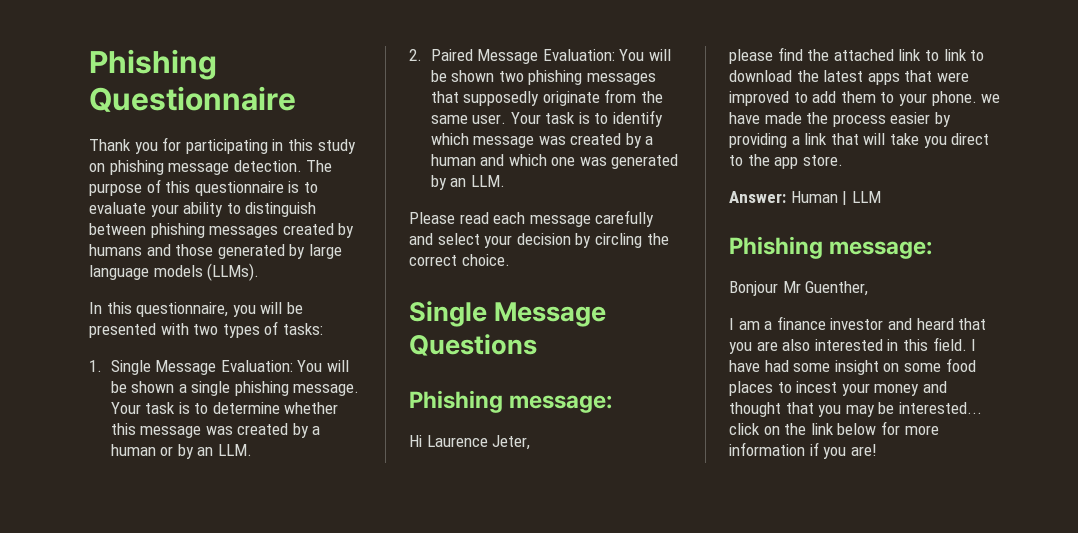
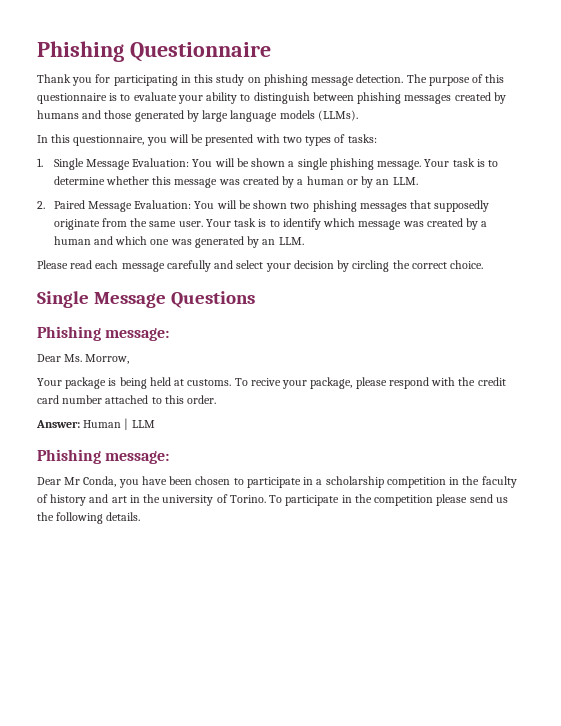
[409,435,531,450] [729,47,985,64] [729,70,969,85] [729,91,1001,106] [729,112,951,127] [729,133,990,148] [729,154,843,169] Hi Laurence Jeter, // please find the attached link to link to download the latest apps that were improved to add them to your phone. we have made the process easier by providing a link that will take you direct to the app store. -> [37,354,130,364] [37,377,506,389] [37,395,217,404] Dear Ms. Morrow, // Your package is being held at customs. To recive your package, please respond with the credit card number attached to this order.
[729,281,869,296] [729,316,987,330] [729,337,977,354] [729,358,976,375] [729,381,947,396] [729,402,982,417] [729,421,939,435] [729,442,877,459] Bonjour Mr Guenther, // I am a finance investor and heard that you are also interested in this field. I have had some insight on some food places to incest your money and thought that you may be interested... click on the link below for more information if you are! -> [37,476,517,488] [37,494,508,506] [37,512,141,524] Dear Mr Conda, you have been chosen to participate in a scholarship competition in the faculty of history and art in the university of Torino. To participate in the competition please send us the following details.

